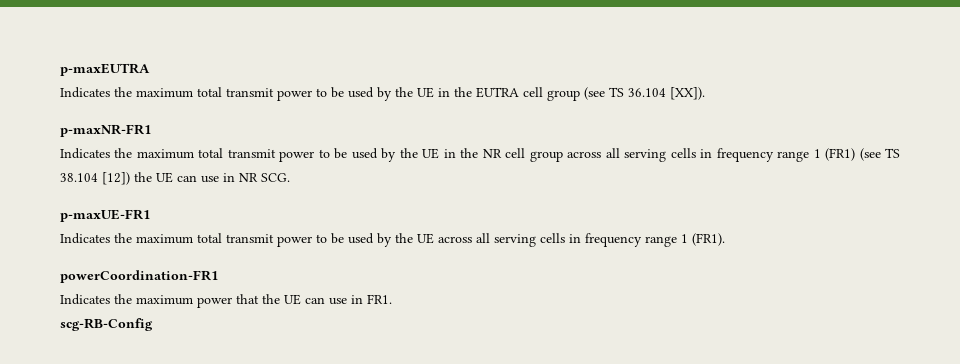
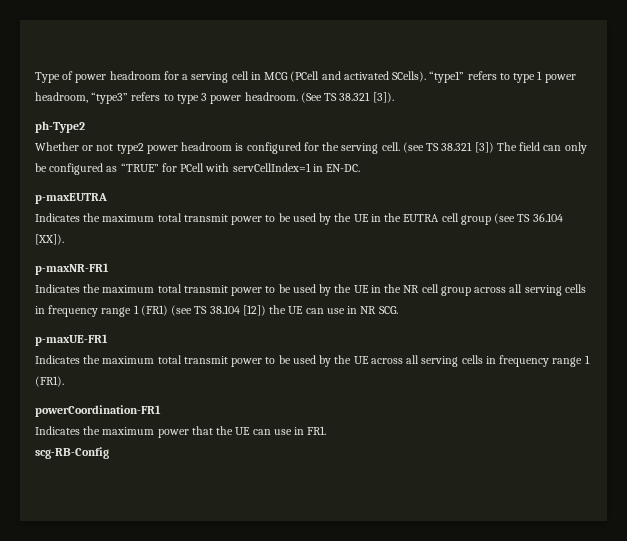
(60, 69) none -> [35,71,576,83] [35,92,394,104] [35,121,85,133] [35,142,587,154] [35,163,361,175] Type of power headroom for a serving cell in MCG (PCell and activated SCells). “type1” refers to type 1 power headroom, “type3” refers to type 3 power headroom. (See TS 38.321 [3]). // ph-Type2 // Whether or not type2 power headroom is configured for the serving cell. (see TS 38.321 [3]) The field can only be configured as “TRUE” for PCell with servCellIndex=1 in EN-DC. //

